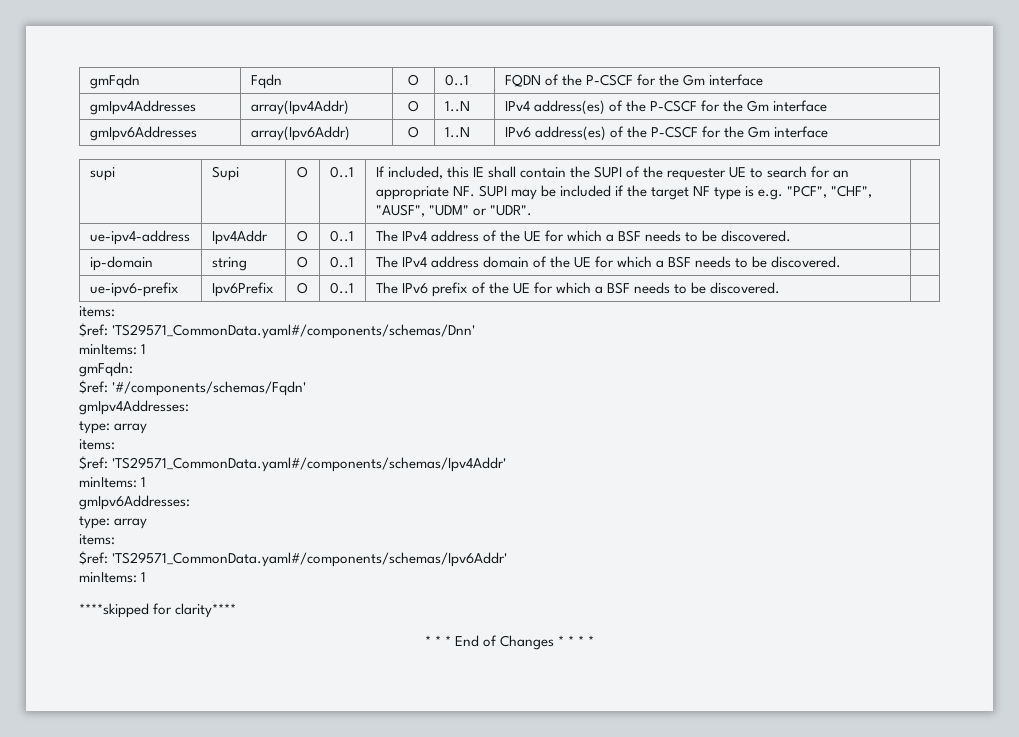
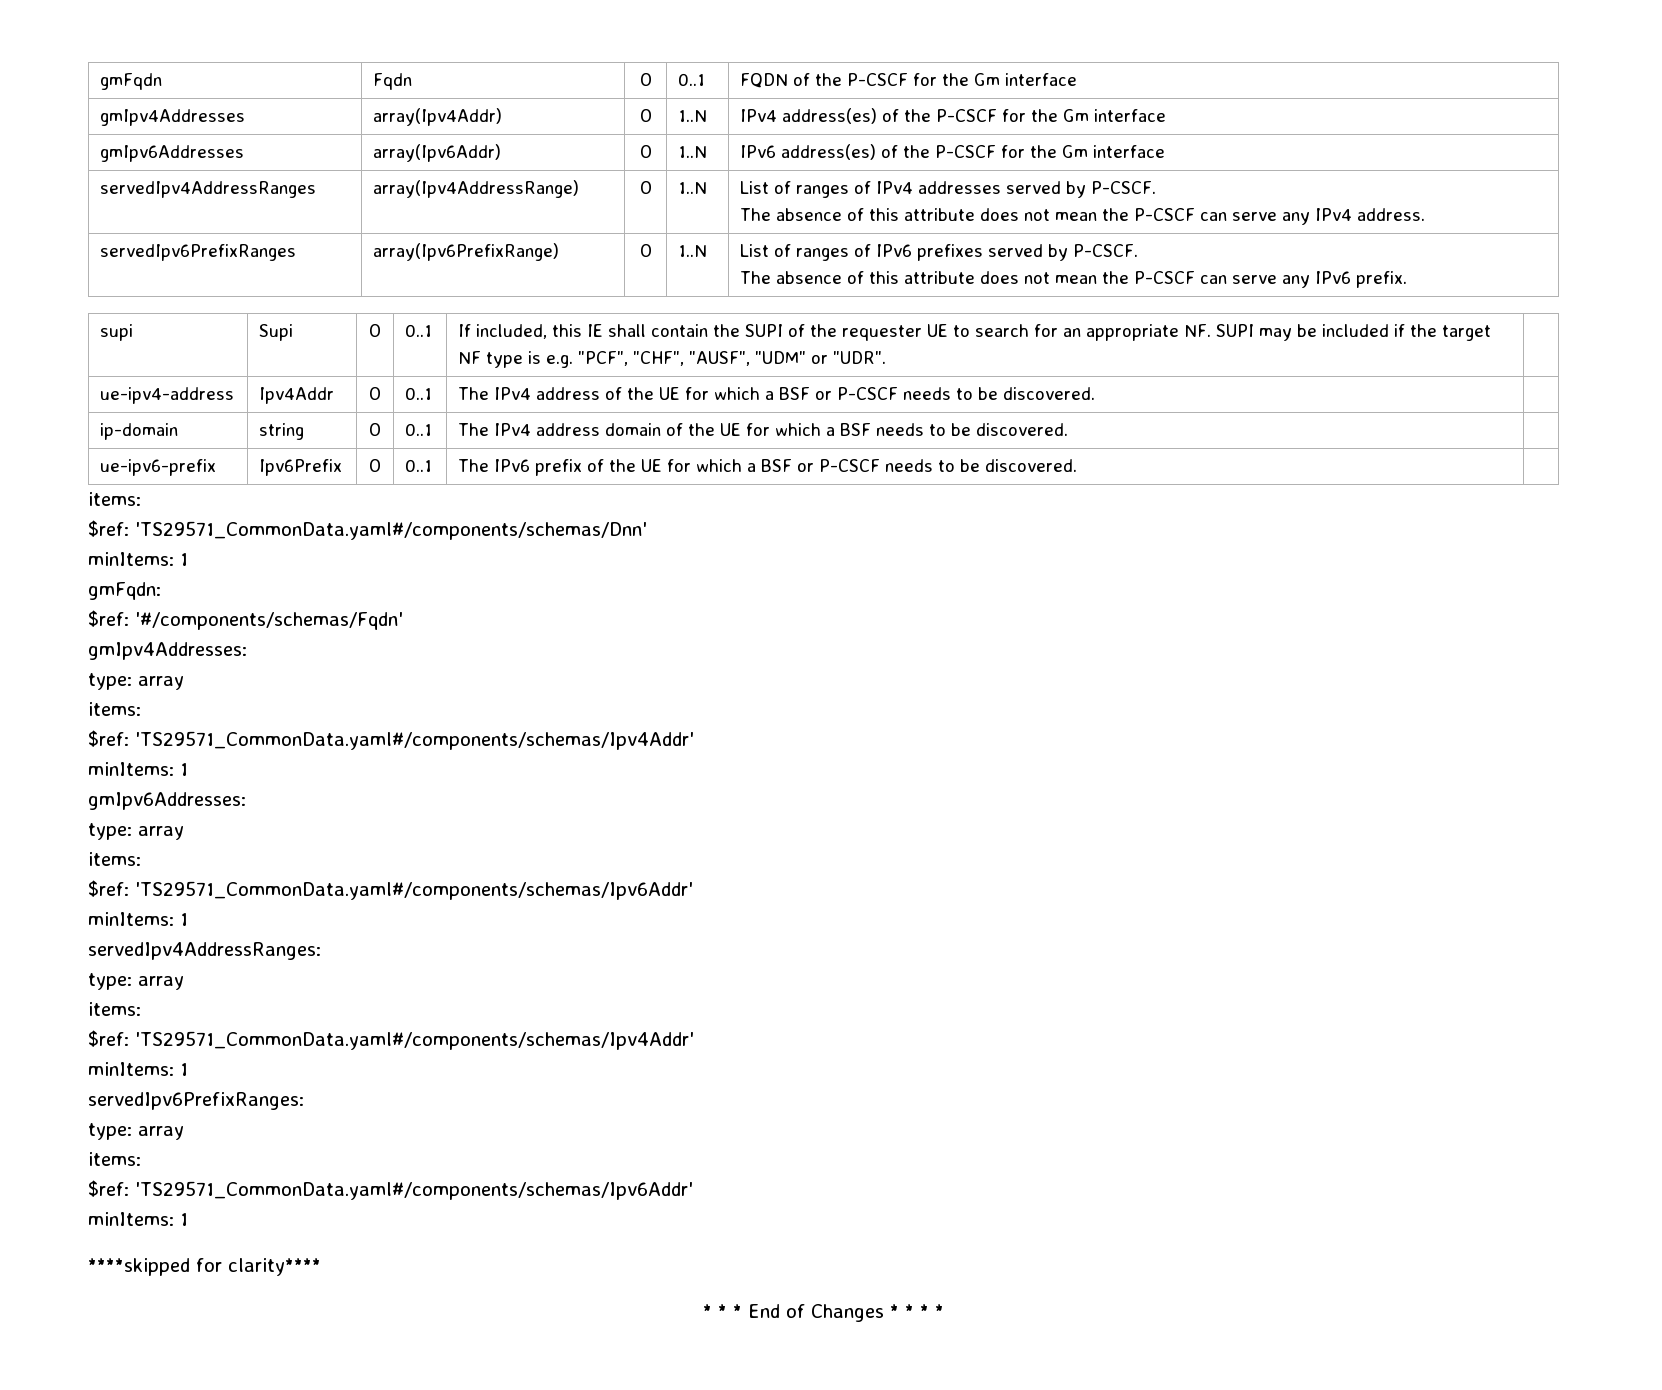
(829, 132) none -> [100,181,317,198] [373,180,580,198] [639,181,652,194] [678,182,708,194] [740,181,1157,198] [740,208,1426,225] [100,244,297,261] [373,243,560,261] [639,244,652,257] [678,245,708,257] [740,244,1139,261] [740,271,1408,288] // servedIpv4AddressRanges | array(Ipv4AddressRange) | O | 1..N | List of ranges of IPv4 addresses served by P-CSCF. // The absence of this attribute does not mean the P-CSCF can serve any IPv4 address. // servedIpv6PrefixRanges | array(Ipv6PrefixRange) | O | 1..N | List of ranges of IPv6 prefixes served by P-CSCF. // The absence of this attribute does not mean the P-CSCF can serve any IPv6 prefix.
(642, 236) none -> [815,387,899,400] or P-CSCF
(631, 288) none -> [797,459,881,472] or P-CSCF
(147, 577) none -> [88,942,321,960] [88,973,184,990] [88,1002,141,1016] [88,1030,694,1050] [88,1062,188,1076] [88,1092,304,1110] [88,1123,184,1140] [88,1152,141,1166] [88,1180,693,1200] [88,1212,188,1226] // servedIpv4AddressRanges: // type: array // items: // $ref: 'TS29571_CommonData.yaml#/components/schemas/Ipv4Addr' // minItems: 1 // servedIpv6PrefixRanges: // type: array // items: // $ref: 'TS29571_CommonData.yaml#/components/schemas/Ipv6Addr' // minItems: 1

